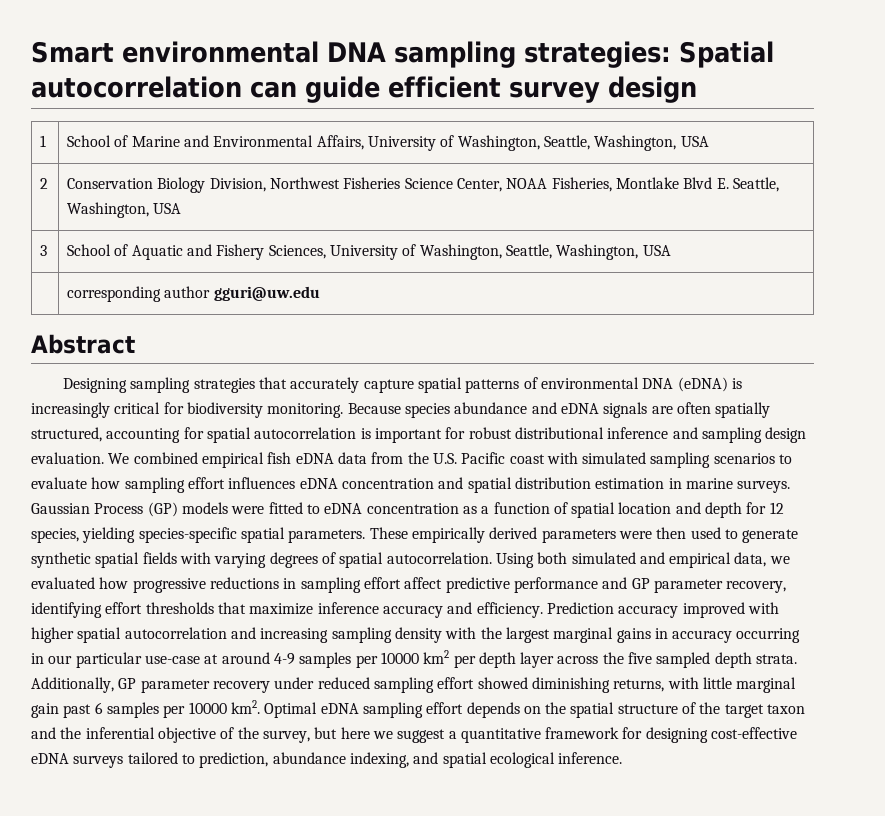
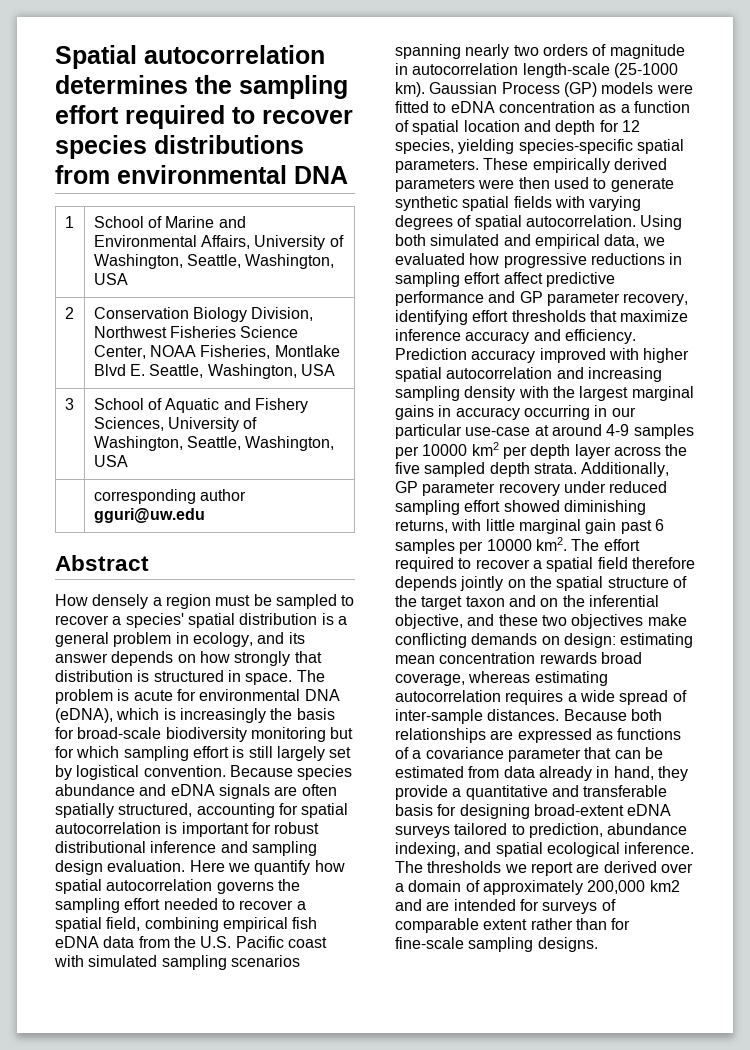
[31,41,774,68] [31,76,697,103] Smart environmental DNA sampling strategies: Spatial autocorrelation can guide efficient survey design -> [55,45,325,69] [55,75,348,99] [55,105,353,129] [55,135,304,159] [55,165,348,184] Spatial autocorrelation determines the sampling effort required to recover species distributions from environmental DNA
[63,377,742,393] [31,402,344,418] Designing sampling strategies that accurately capture spatial patterns of environmental DNA (eDNA) is increasingly critical for biodiversity monitoring. -> [55,594,355,609] [55,613,347,628] [55,632,305,647] [55,651,322,666] [55,670,325,685] [55,689,340,704] [55,708,335,723] [55,727,354,742] [55,746,352,761] [55,765,226,780] How densely a region must be sampled to recover a species' spatial distribution is a general problem in ecology, and its answer depends on how strongly that distribution is structured in space. The problem is acute for environmental DNA (eDNA), which is increasingly the basis for broad-scale biodiversity monitoring but for which sampling effort is still largely set by logistical convention.
[108,452,198,464] We combined -> [189,860,345,875] [55,879,300,894] [55,898,306,913] [55,917,219,932] Here we quantify how spatial autocorrelation governs the sampling effort needed to recover a spatial field, combining
[779,454,793,464] [31,477,791,493] to evaluate how sampling effort influences eDNA concentration and spatial distribution estimation in marine surveys. -> [395,44,685,59] [395,63,678,78] [395,82,425,97] spanning nearly two orders of magnitude in autocorrelation length-scale (25-1000 km).
[264,702,520,718] Optimal eDNA sampling effort depends -> [571,539,640,551] [395,557,695,572] [395,576,504,591] The effort required to recover a spatial field therefore depends jointly
(56, 733) none -> [540,598,559,607] on
[157,727,620,743] objective of the survey, but here we suggest a quantitative framework -> [395,614,687,629] [395,633,694,648] [395,652,642,664] [395,671,608,686] [395,690,687,705] [395,709,662,724] [395,728,682,743] [395,747,663,762] [395,766,688,781] [395,785,668,800] [395,804,433,816] objective, and these two objectives make conflicting demands on design: estimating mean concentration rewards broad coverage, whereas estimating autocorrelation requires a wide spread of inter-sample distances. Because both relationships are expressed as functions of a covariance parameter that can be estimated from data already in hand, they provide a quantitative and transferable basis
[711,727,798,739] cost-effective -> [533,804,624,816] broad-extent
(623, 758) none -> [395,861,693,876] [395,880,680,895] [395,899,616,914] [395,918,631,933] [395,937,598,952] The thresholds we report are derived over a domain of approximately 200,000 km2 and are intended for surveys of comparable extent rather than for fine-scale sampling designs.

